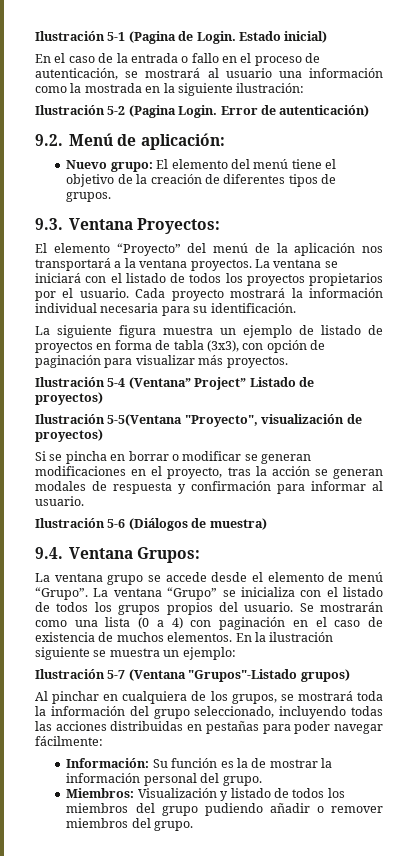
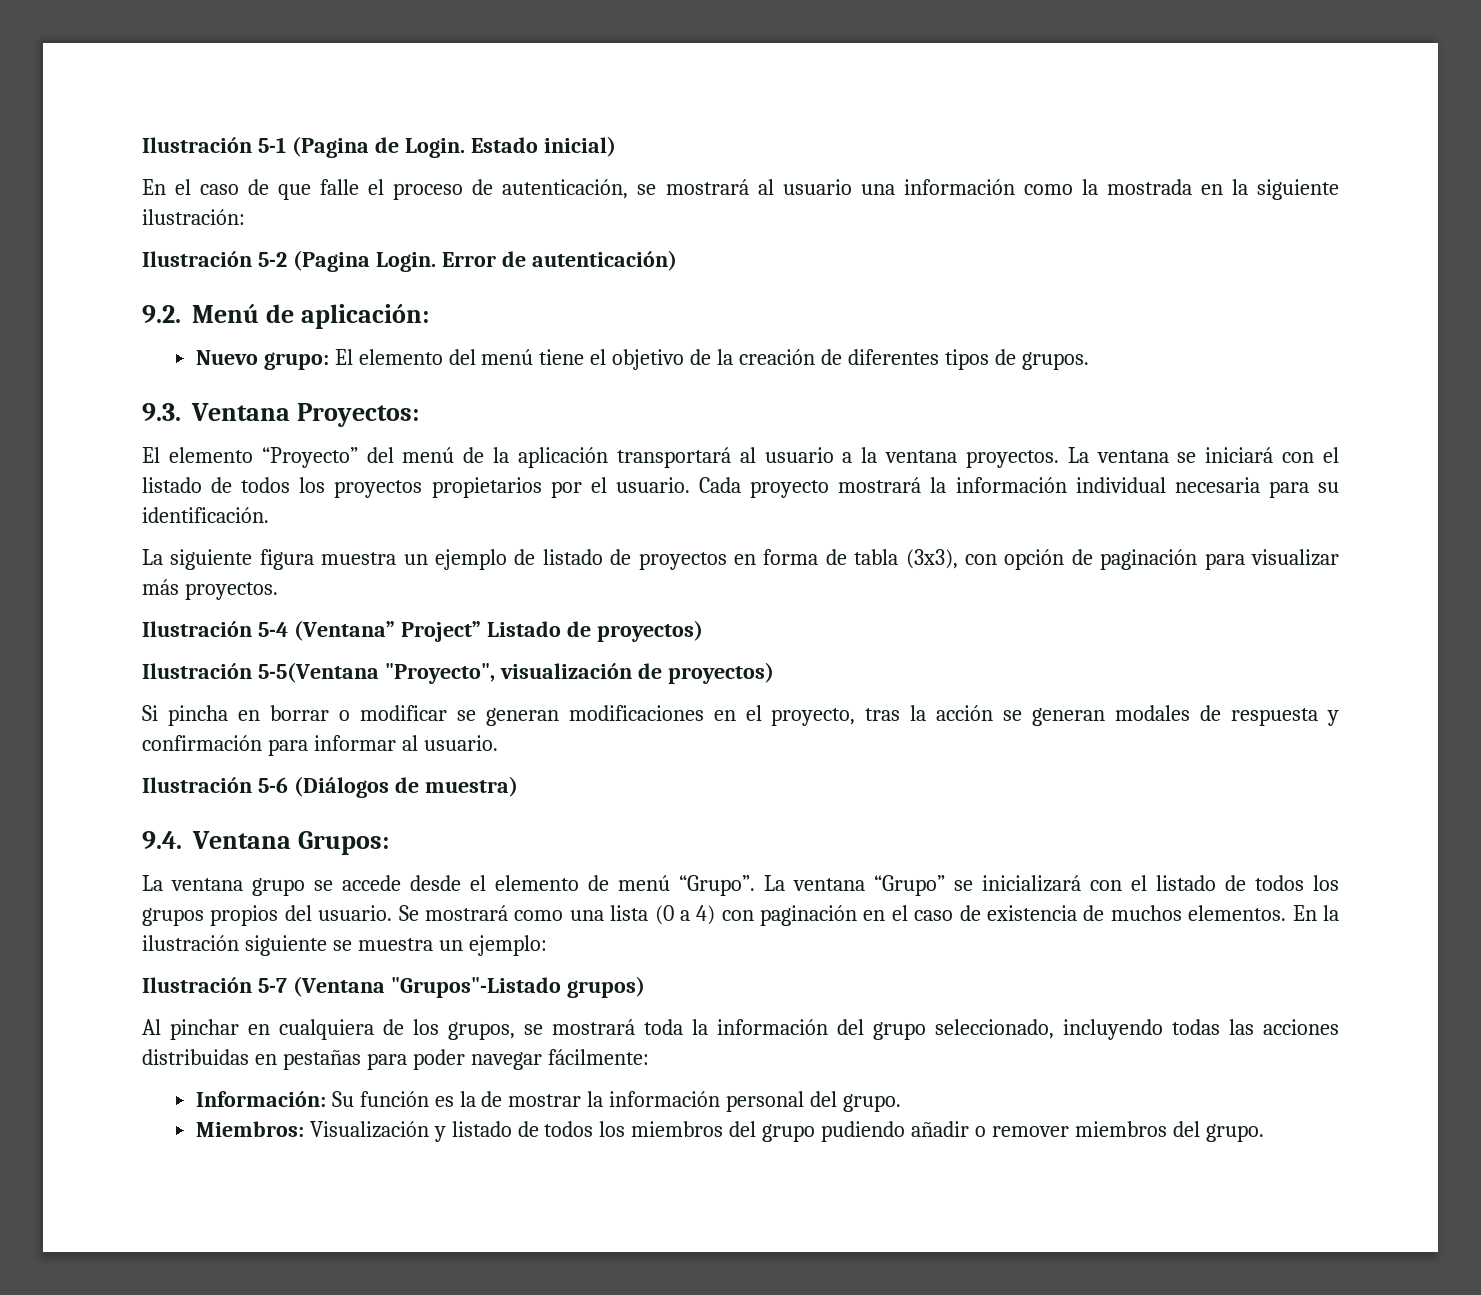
[116,53,237,63] la entrada o fallo en -> [278,179,360,200] que falle
[362,246,383,253] [35,258,111,271] nos transportará -> [616,447,834,468] transportará al usuario
[49,454,63,461] se -> (158, 713) none
[240,587,295,597] inicializa -> [982,875,1081,892] inicializará
[320,602,383,612] mostrarán -> [424,905,508,921] mostrará

